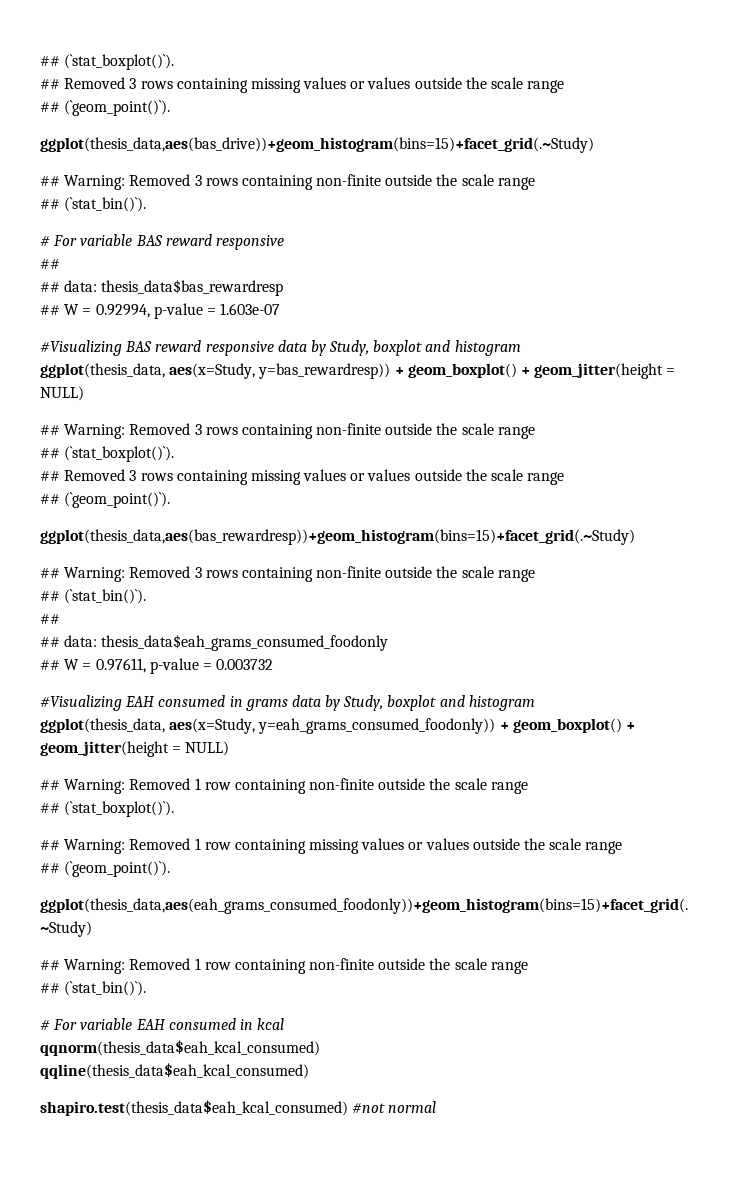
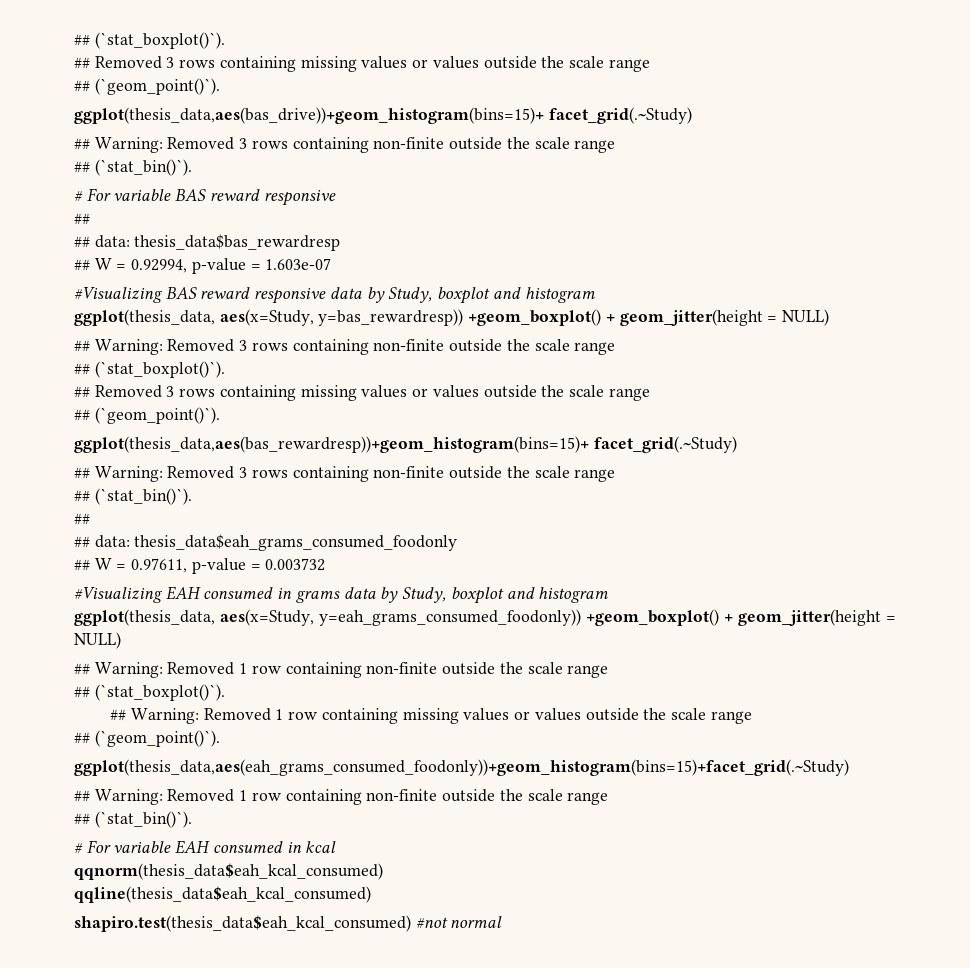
[40,137,594,153] ggplot(thesis_data,aes(bas_drive))+geom_histogram(bins=15)+facet_grid(.~Study) -> [74,107,692,124] ggplot(thesis_data,aes(bas_drive))+geom_histogram(bins=15)+ facet_grid(.~Study)
[394,363,517,378] + geom_boxplot() -> [468,309,602,326] +geom_boxplot()
[40,529,635,545] ggplot(thesis_data,aes(bas_rewardresp))+geom_histogram(bins=15)+facet_grid(.~Study) -> [74,436,737,453] ggplot(thesis_data,aes(bas_rewardresp))+geom_histogram(bins=15)+ facet_grid(.~Study)
[499,718,622,733] + geom_boxplot() -> [586,609,719,626] +geom_boxplot()

